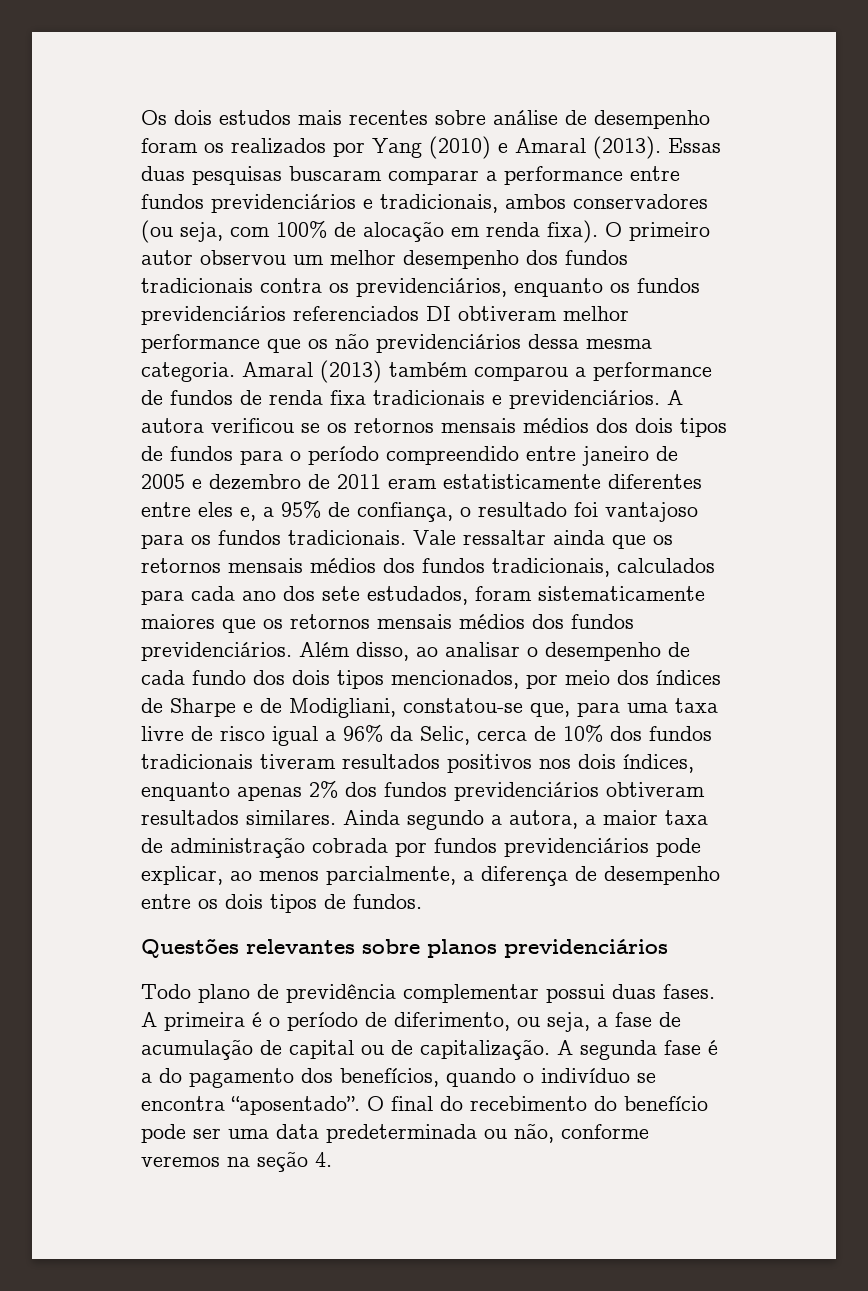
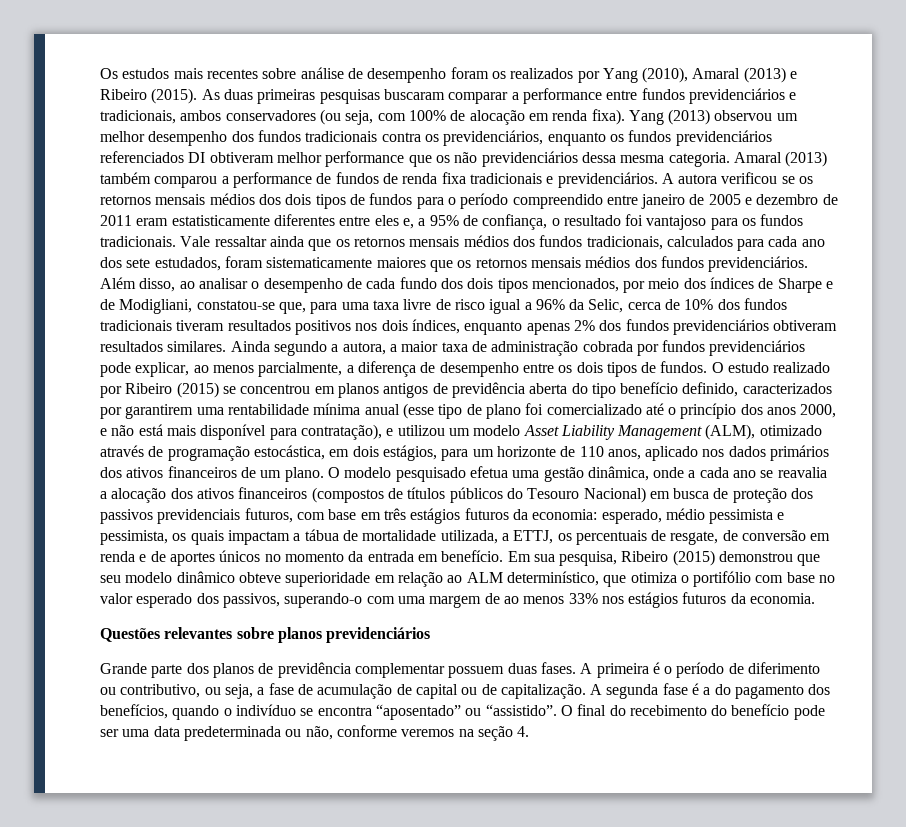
[174,110,212,125] dois -> (118, 73) none
[429,136,721,159] [141,166,185,181] (2010) e Amaral (2013). Essas duas -> [642,67,798,83] [100,88,316,104] (2010), Amaral (2013) e Ribeiro (2015). As duas primeiras
[605,222,710,241] [141,250,193,265] O primeiro autor -> [628,109,711,125] Yang (2013)
(422, 901) none -> [711,362,831,373] [100,382,832,398] [100,403,837,419] [100,424,822,440] [100,445,830,461] [100,466,827,482] [100,487,814,503] [100,508,785,524] [100,529,831,545] [100,550,821,566] [100,571,836,587] [100,592,816,608] O estudo realizado por Ribeiro (2015) se concentrou em planos antigos de previdência aberta do tipo benefício definido, caracterizados por garantirem uma rentabilidade mínima anual (esse tipo de plano foi comercializado até o princípio dos anos 2000, e não está mais disponível para contratação), e utilizou um modelo Asset Liability Management (ALM), otimizado através de programação estocástica, em dois estágios, para um horizonte de 110 anos, aplicado nos dados primários dos ativos financeiros de um plano. O modelo pesquisado efetua uma gestão dinâmica, onde a cada ano se reavalia a alocação dos ativos financeiros (compostos de títulos públicos do Tesouro Nacional) em busca de proteção dos passivos previdenciais futuros, com base em três estágios futuros da economia: esperado, médio pessimista e pessimista, os quais impactam a tábua de mortalidade utilizada, a ETTJ, os percentuais de resgate, de conversão em renda e de aportes únicos no momento da entrada em benefício. Em sua pesquisa, Ribeiro (2015) demonstrou que seu modelo dinâmico obteve superioridade em relação ao ALM determinístico, que otimiza o portifólio com base no valor esperado dos passivos, superando-o com uma margem de ao menos 33% nos estágios futuros da economia.
[141,984,250,1003] Todo plano -> [100,663,254,678] Grande parte dos planos
[546,984,605,1003] possui -> [448,666,505,678] possuem
[394,1012,510,1031] diferimento, -> [748,662,821,674] [100,684,201,698] diferimento ou contributivo,
[231,1096,360,1115] “aposentado”. -> [375,704,557,720] “aposentado” ou “assistido”.

